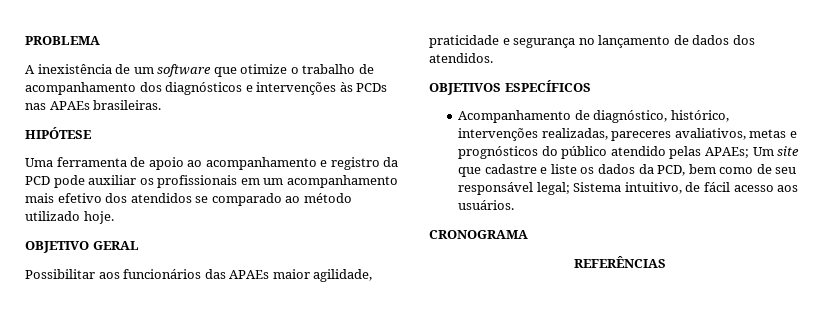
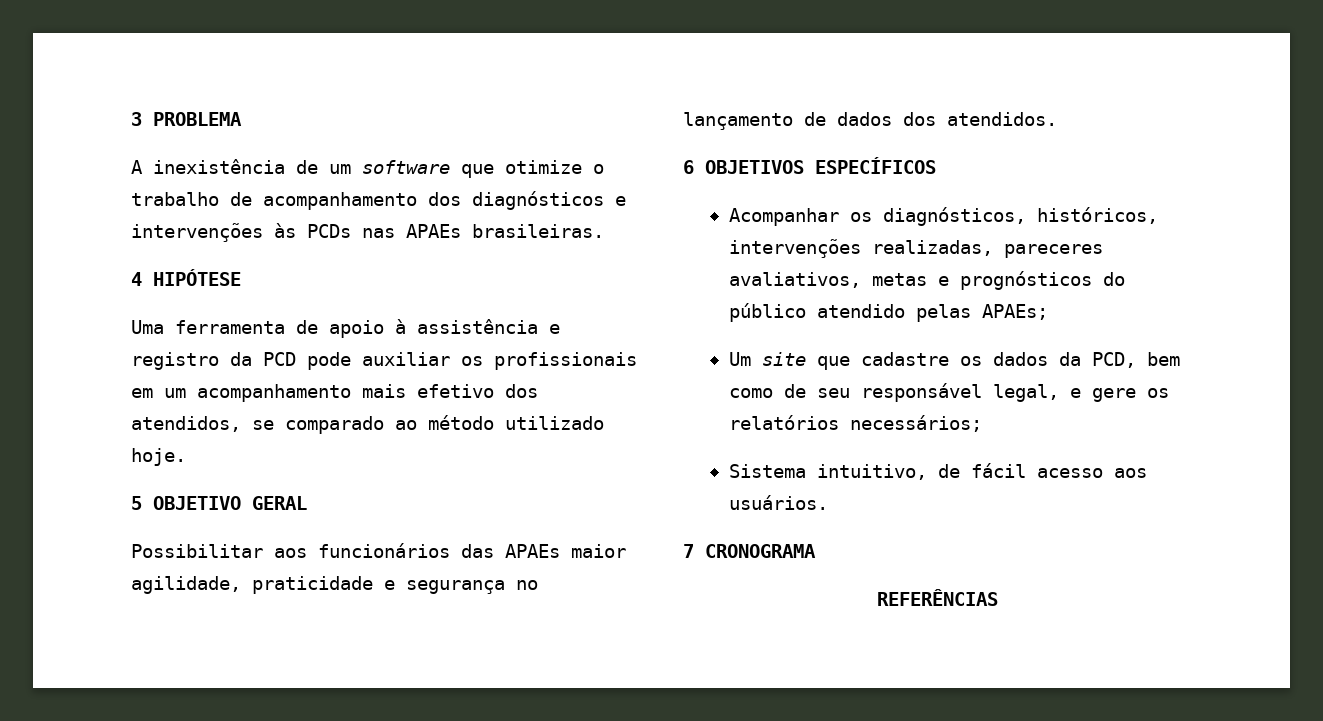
(25, 40) none -> [131,112,142,126] 3
(162, 105) none -> [131,272,142,286] 4
[187,157,317,170] ao acompanhamento -> [395,319,538,334] à assistência
[130,193,192,203] atendidos -> [131,416,241,432] atendidos,
(114, 217) none -> [131,496,142,510] 5
(493, 58) none -> [683,160,694,174] 6
[458,110,729,123] Acompanhamento de diagnóstico, histórico, -> [728,207,1158,226] Acompanhar os diagnósticos, históricos,
(749, 152) none -> (1048, 312) //
[540,164,577,174] e liste -> (949, 359) none
[536,182,570,195] legal; -> [992,384,1169,402] [728,415,982,432] legal, e gere os relatórios necessários; //
(515, 205) none -> [683,544,694,558] 7

